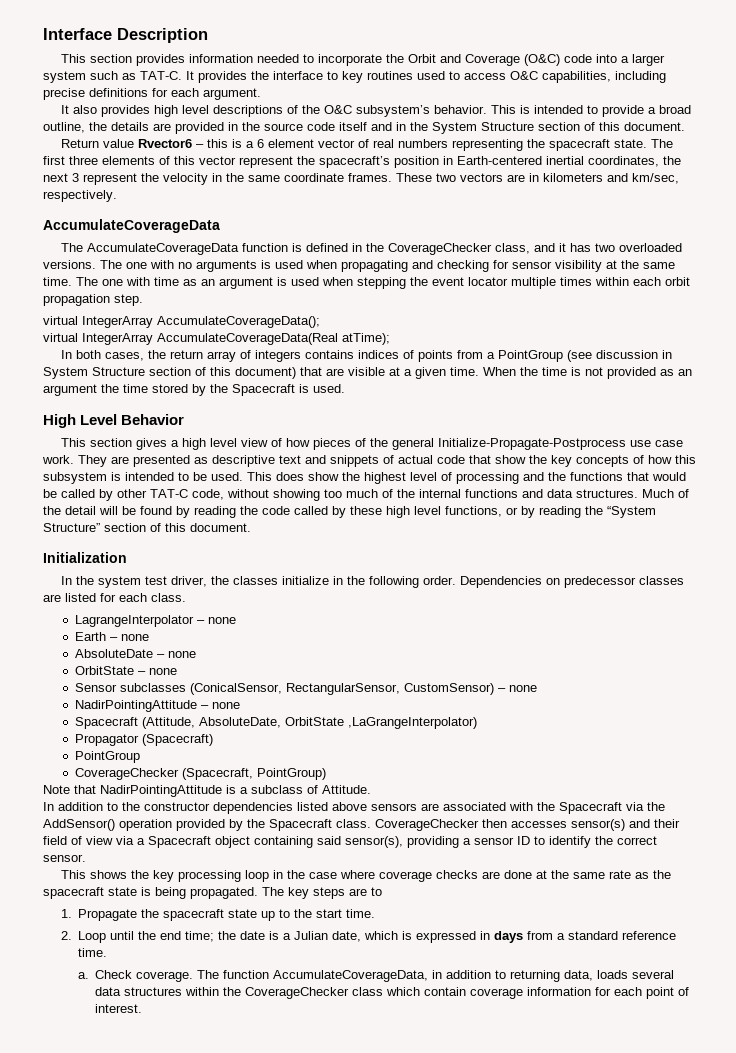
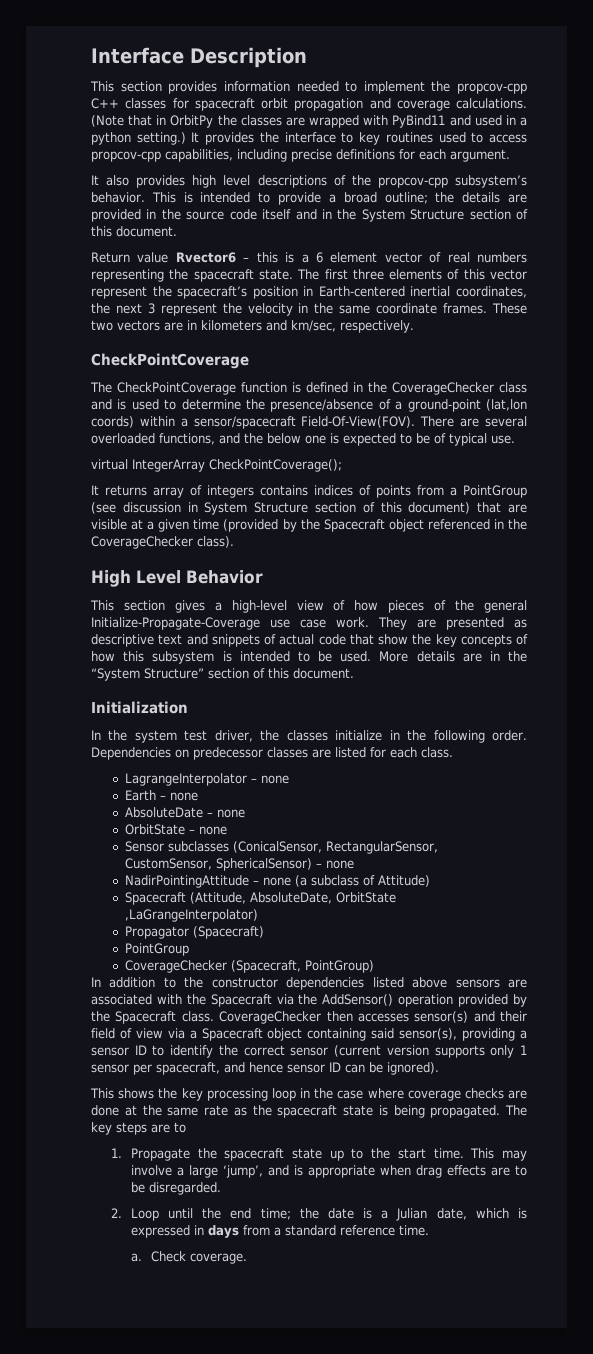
[318,54,666,66] [43,71,182,83] incorporate the Orbit and Coverage (O&C) code into a larger system such as TAT-C. -> [363,81,527,94] [91,98,527,111] [91,115,527,128] [91,132,186,145] implement the propcov-cpp C++ classes for spacecraft orbit propagation and coverage calculations. (Note that in OrbitPy the classes are wrapped with PyBind11 and used in a python setting.)
[510,71,538,80] O&C -> [91,151,161,162] propcov-cpp
[324,105,353,114] O&C -> [377,177,448,188] propcov-cpp
[43,122,85,133] outline, -> [384,192,428,204] outline;
[43,219,220,233] [61,243,240,255] AccumulateCoverageData // The AccumulateCoverageData -> [91,353,249,369] [90,382,236,395] CheckPointCoverage // The CheckPointCoverage
[495,243,683,254] [43,260,675,272] [43,277,690,289] [43,294,143,306] [43,316,320,328] [43,333,390,345] [61,350,204,361] class, and it has two overloaded versions. The one with no arguments is used when propagating and checking for sensor visibility at the same time. The one with time as an argument is used when stepping the event locator multiple times within each orbit propagation step. // virtual IntegerArray AccumulateCoverageData(); // virtual IntegerArray AccumulateCoverageData(Real atTime); // In both cases, the return -> [499,382,527,393] [91,399,527,412] [91,416,527,429] [91,433,515,446] [91,459,342,472] [91,485,147,496] class and is used to determine the presence/absence of a ground-point (lat,lon coords) within a sensor/spacecraft Field-Of-View(FOV). There are several overloaded functions, and the below one is expected to be of typical use. // virtual IntegerArray CheckPointCoverage(); // It returns
[450,367,692,379] [43,384,345,396] time. When the time is not provided as an argument the time stored by the Spacecraft is used. -> [193,519,527,532] [91,536,234,549] time (provided by the Spacecraft object referenced in the CoverageChecker class).
[182,438,238,450] high level -> [231,600,287,613] high-level
[438,438,627,450] Initialize-Propagate-Postprocess -> [91,617,260,630] Initialize-Propagate-Coverage
[247,472,686,484] [43,489,689,501] [43,506,581,518] This does show the highest level of processing and the functions that would be called by other TAT-C code, without showing too much of the internal functions and data structures. Much of the detail will be found by reading the code called by these high level functions, or by reading -> [379,651,500,662] More details are in
[403,683,494,695] CustomSensor) -> [124,858,312,871] CustomSensor, SphericalSensor)
(240, 705) none -> [294,875,430,887] (a subclass of Attitude)
[43,785,371,797] // Note that NadirPointingAttitude is a subclass of Attitude. -> (374, 966) none
[43,854,86,862] sensor. -> [290,1045,528,1058] [91,1062,439,1075] sensor (current version supports only 1 sensor per spacecraft, and hence sensor ID can be ignored).
(375, 913) none -> [470,1148,528,1161] [130,1165,527,1178] [130,1182,221,1195] This may involve a large ‘jump’, and is appropriate when drag effects are to be disregarded.
[197,970,675,982] [95,987,690,999] [95,1004,143,1013] The function AccumulateCoverageData, in addition to returning data, loads several data structures within the CoverageChecker class which contain coverage information for each point of interest. -> (247, 1258) none

